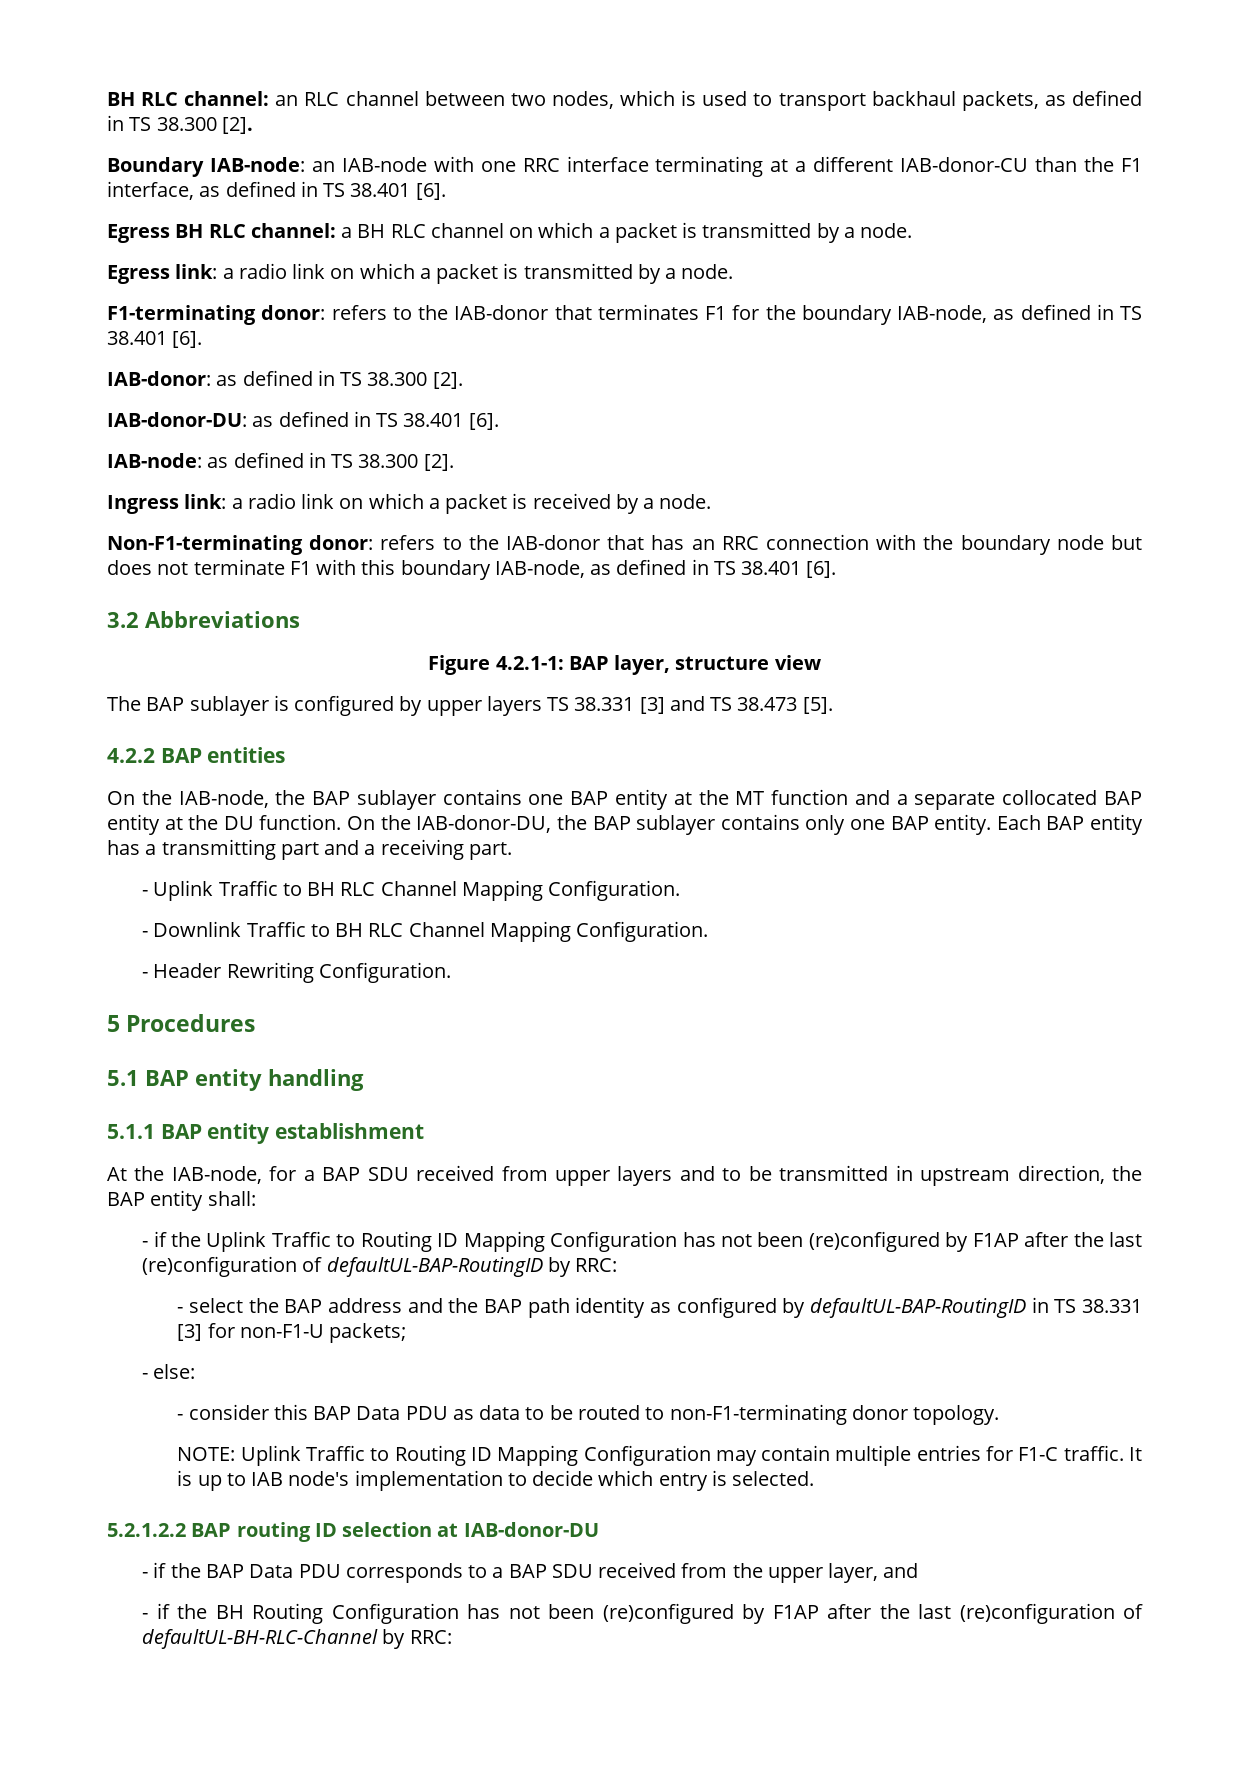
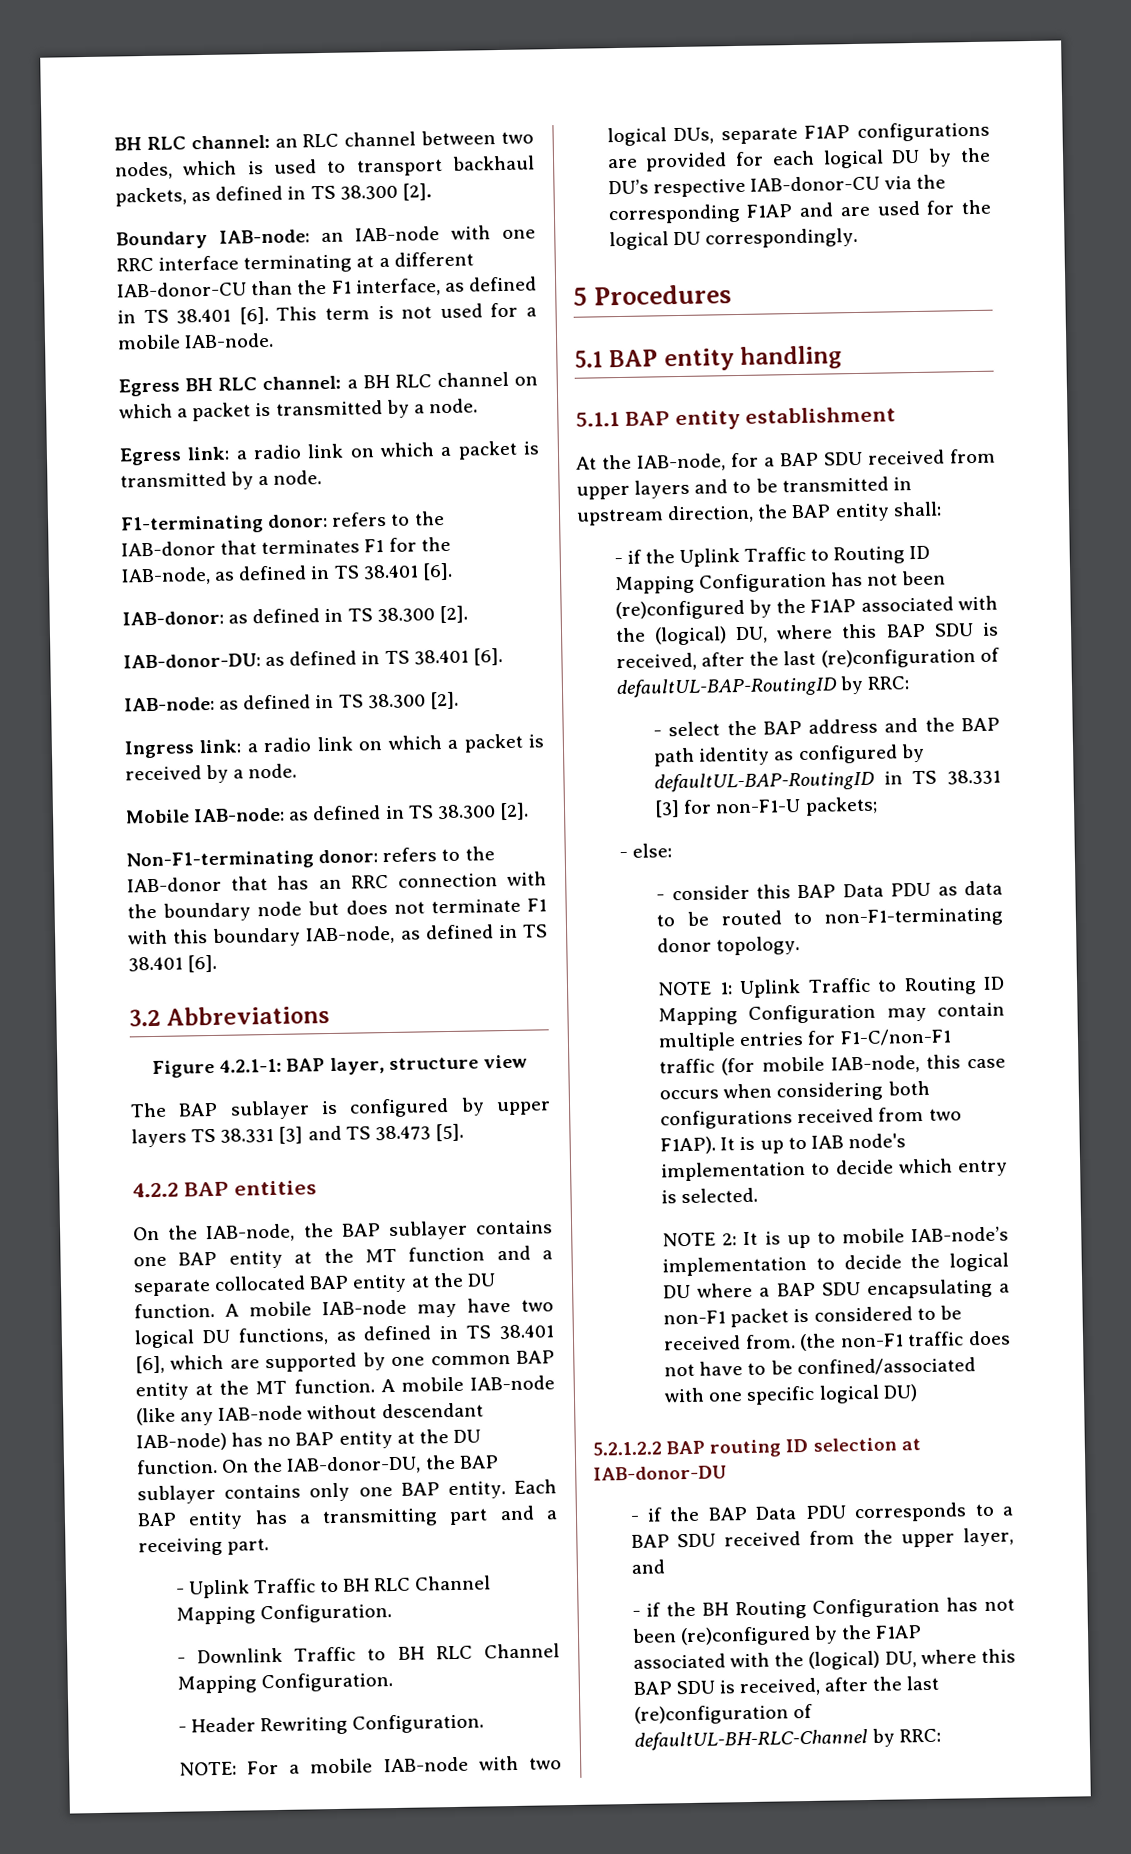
(446, 191) none -> [276,302,538,321] [117,332,275,350] This term is not used for a mobile IAB-node.
[801,305,892,325] boundary -> (451, 544) none
(712, 501) none -> [125,802,529,824] // Mobile IAB-node: as defined in TS 38.300 [2].
(342, 822) none -> [225,1297,554,1318] [134,1324,554,1349] [135,1350,555,1374] [135,1375,555,1401] [136,1402,484,1426] [136,1429,481,1452] [136,1458,218,1475] A mobile IAB-node may have two logical DU functions, as defined in TS 38.401 [6], which are supported by one common BAP entity at the MT function. A mobile IAB-node (like any IAB-node without descendant IAB-node) has no BAP entity at the DU function.
(451, 972) none -> [178,1755,563,1776] [606,121,990,147] [607,147,991,172] [607,174,947,198] [607,199,992,225] [608,227,858,251] // NOTE: For a mobile IAB-node with two logical DUs, separate F1AP configurations are provided for each logical DU by the DU’s respective IAB-donor-CU via the corresponding F1AP and are used for the logical DU correspondingly.
[972,1233,1019,1247] F1AP -> [776,595,999,614] [614,622,999,646] [615,652,697,672] the F1AP associated with the (logical) DU, where this BAP SDU is received,
[177,1447,236,1461] NOTE: -> [657,981,733,996] NOTE 1:
[1018,1445,1124,1461] F1-C traffic. -> [839,1028,952,1047] [659,1054,1006,1076] [659,1080,930,1102] [660,1106,962,1130] [660,1136,717,1155] F1-C/non-F1 traffic (for mobile IAB-node, this case occurs when considering both configurations received from two F1AP).
(815, 1478) none -> [662,1226,1009,1249] [662,1252,1009,1277] [663,1278,1010,1299] [663,1305,962,1328] [663,1330,1012,1352] [664,1357,976,1377] [664,1384,918,1405] // NOTE 2: It is up to mobile IAB-node’s implementation to decide the logical DU where a BAP SDU encapsulating a non-F1 packet is considered to be received from. (the non-F1 traffic does not have to be confined/associated with one specific logical DU)
[772,1605,819,1619] F1AP -> [840,1624,923,1640] [632,1648,1016,1670] [632,1677,821,1697] the F1AP associated with the (logical) DU, where this BAP SDU is received,

